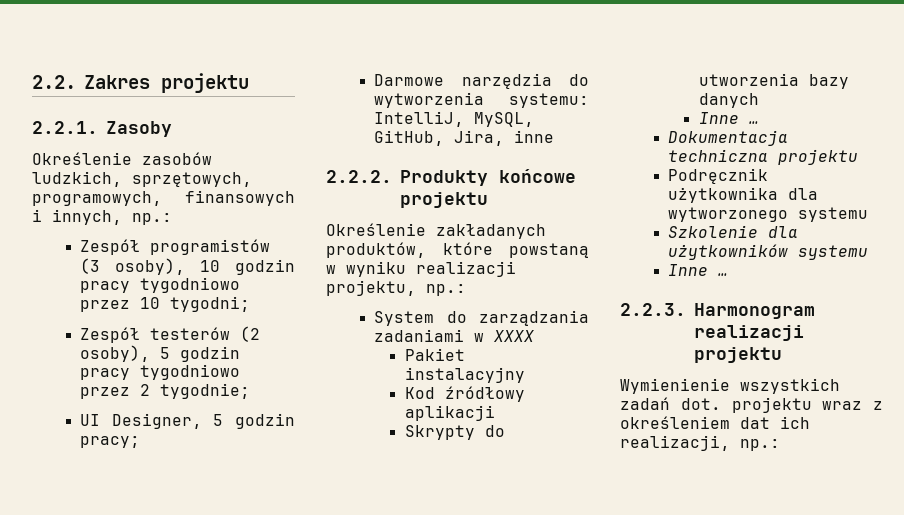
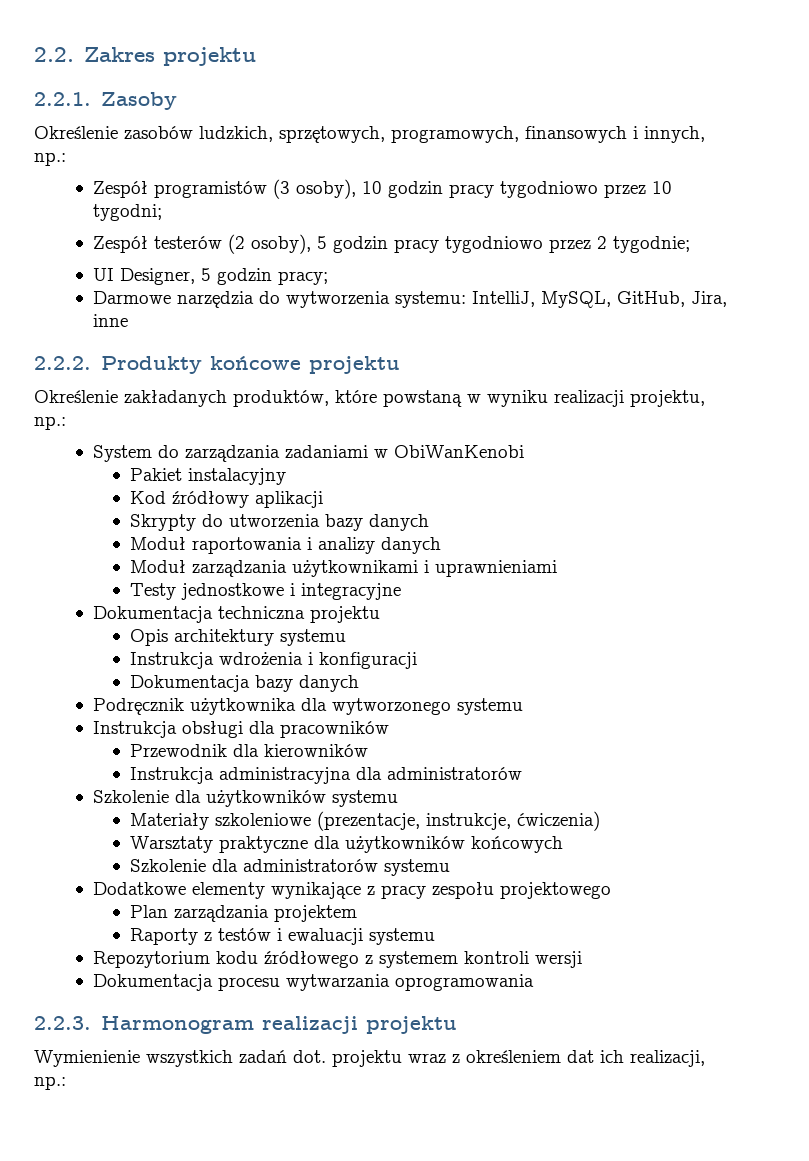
[493,330,535,342] XXXX -> [393,445,524,458] ObiWanKenobi
[698,112,759,124] [668,130,789,146] [668,149,859,165] Inne … // Dokumentacja techniczna projektu -> [130,537,442,554] [130,560,558,577] [130,583,402,600] [92,606,380,623] [130,629,347,646] [130,652,418,669] [130,675,360,692] Moduł raportowania i analizy danych // Moduł zarządzania użytkownikami i uprawnieniami // Testy jednostkowe i integracyjne // Dokumentacja techniczna projektu // Opis architektury systemu // Instrukcja wdrożenia i konfiguracji // Dokumentacja bazy danych
[668,225,799,238] [668,244,869,260] [668,264,729,276] Szkolenie dla użytkowników systemu // Inne … -> [92,721,389,738] [130,744,369,757] [130,767,523,784] [92,790,398,807] [130,811,601,831] [130,836,564,853] [130,859,451,876] [92,882,611,899] [130,905,358,922] [130,928,436,945] [92,951,582,968] [92,974,534,991] Instrukcja obsługi dla pracowników // Przewodnik dla kierowników // Instrukcja administracyjna dla administratorów // Szkolenie dla użytkowników systemu // Materiały szkoleniowe (prezentacje, instrukcje, ćwiczenia) // Warsztaty praktyczne dla użytkowników końcowych // Szkolenie dla administratorów systemu // Dodatkowe elementy wynikające z pracy zespołu projektowego // Plan zarządzania projektem // Raporty z testów i ewaluacji systemu // Repozytorium kodu źródłowego z systemem kontroli wersji // Dokumentacja procesu wytwarzania oprogramowania

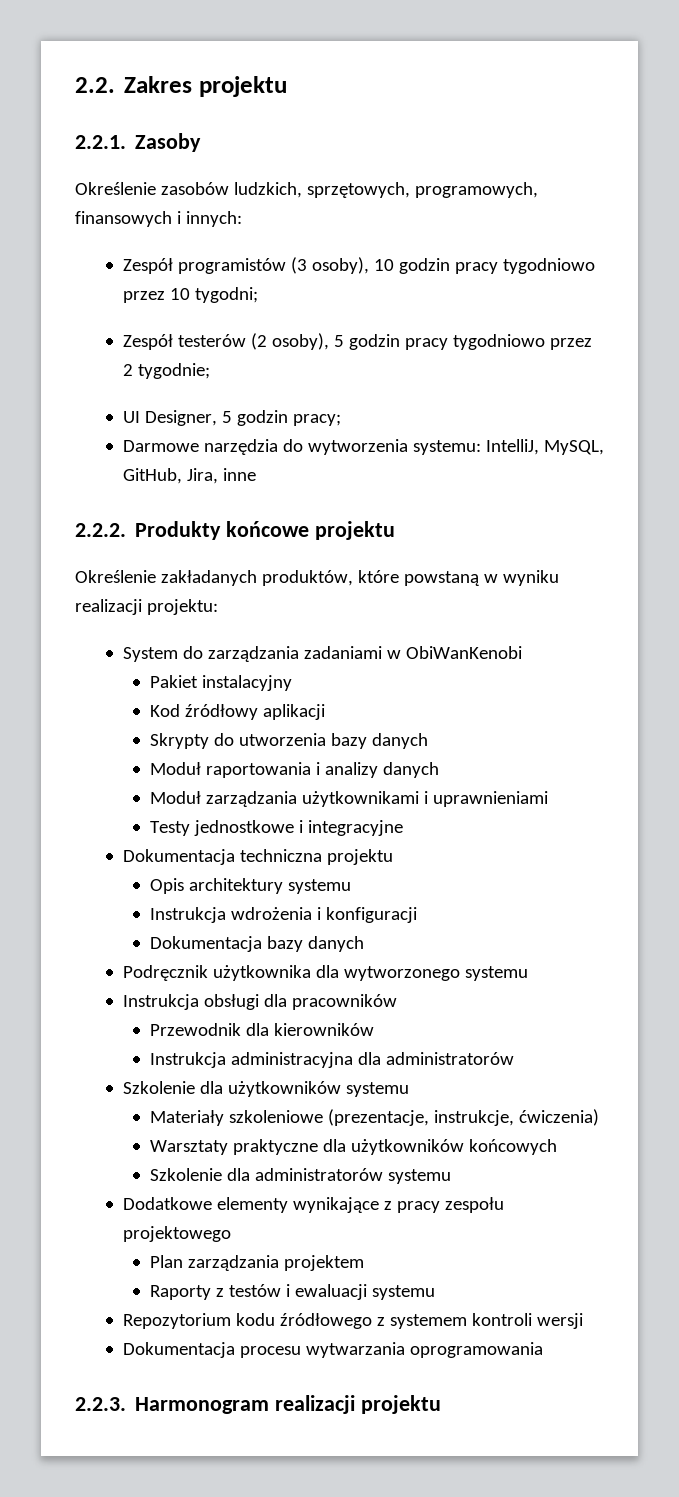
[644,126,705,143] [34,152,66,166] innych, np.: -> [185,211,242,227] innych:
[630,390,705,407] [34,416,66,430] projektu, np.: -> [146,599,218,615] projektu:
[34,1050,705,1067] [34,1076,66,1090] // Wymienienie wszystkich zadań dot. projektu wraz z określeniem dat ich realizacji, np.: -> (441, 1404) none

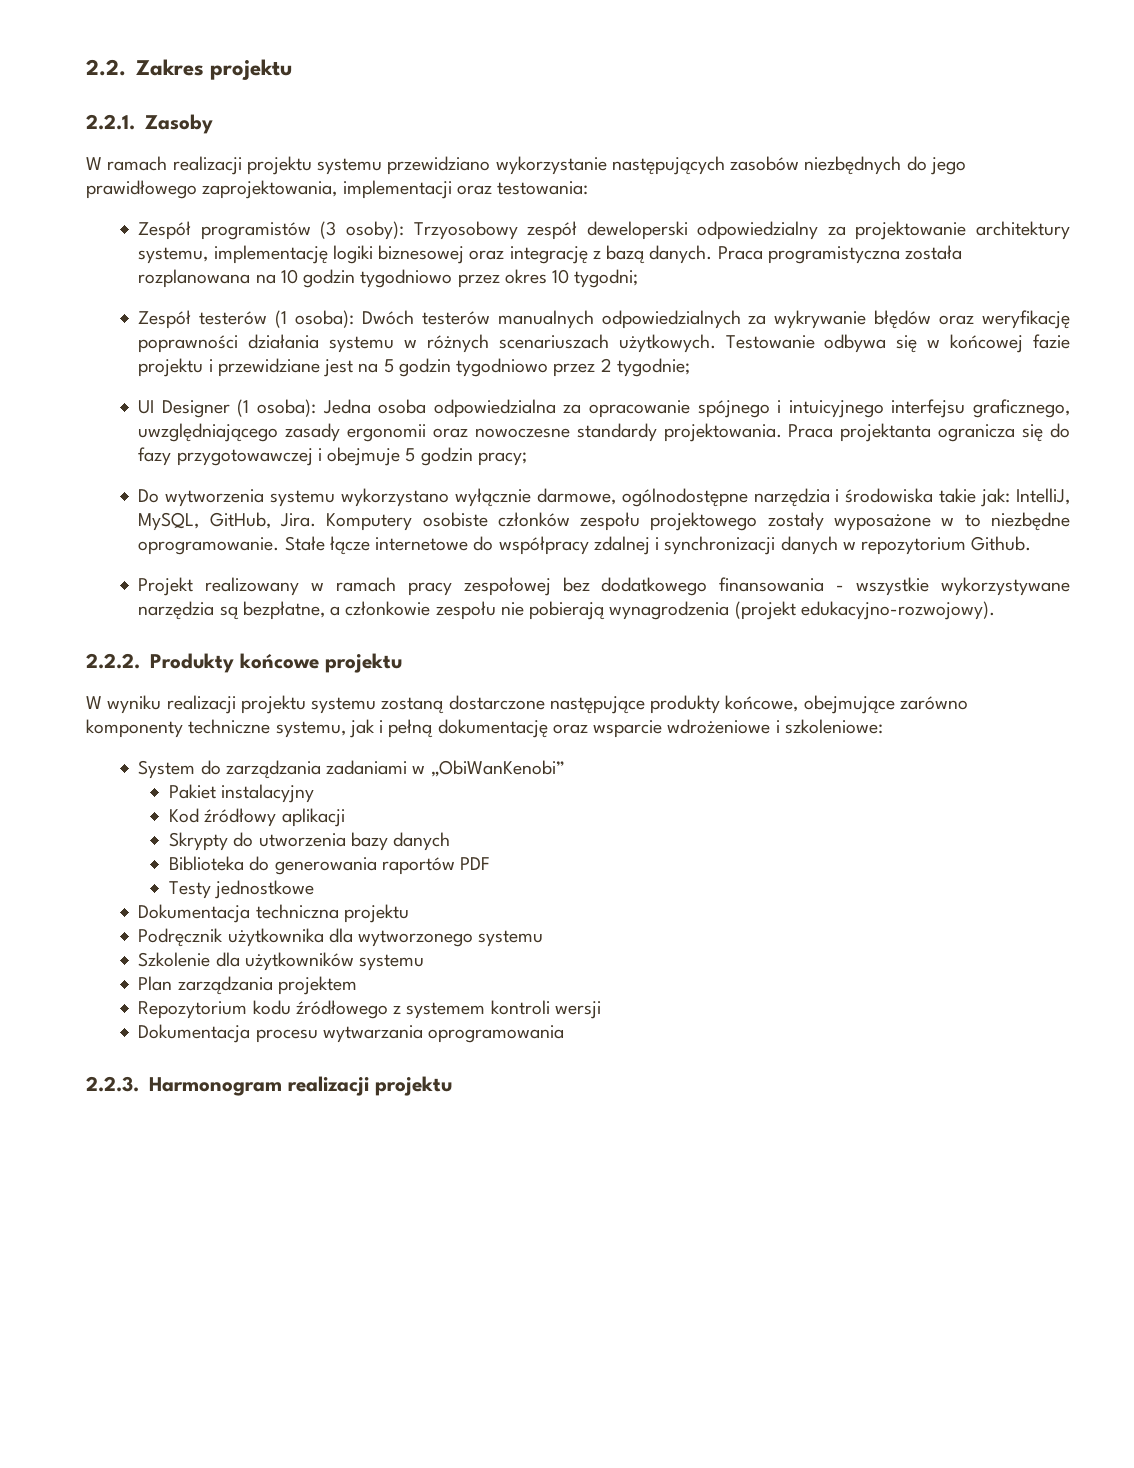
[75,182,538,198] [75,211,242,227] [122,257,369,274] Określenie zasobów ludzkich, sprzętowych, programowych, finansowych i innych: // Zespół programistów (3 osoby), -> [86,156,966,175] [86,180,589,199] [138,221,1070,240] [138,245,963,264] [138,269,276,288] W ramach realizacji projektu systemu przewidziano wykorzystanie następujących zasobów niezbędnych do jego prawidłowego zaprojektowania, implementacji oraz testowania: // Zespół programistów (3 osoby): Trzyosobowy zespół deweloperski odpowiedzialny za projektowanie architektury systemu, implementację logiki biznesowej oraz integrację z bazą danych. Praca programistyczna została rozplanowana na
[454,258,595,274] [122,291,165,303] pracy tygodniowo przez -> [360,269,547,288] tygodniowo przez okres
[250,333,448,350] (2 osoby), 5 godzin pracy -> [275,310,1071,329] [138,334,1070,353] [138,358,451,377] (1 osoba): Dwóch testerów manualnych odpowiedzialnych za wykrywanie błędów oraz weryfikację poprawności działania systemu w różnych scenariuszach użytkowych. Testowanie odbywa się w końcowej fazie projektu i przewidziane jest na 5 godzin
[144,410,341,426] [122,439,604,455] [122,468,256,484] [75,521,395,540] [75,570,559,586] [75,599,218,615] Designer, 5 godzin pracy; // Darmowe narzędzia do wytworzenia systemu: IntelliJ, MySQL, GitHub, Jira, inne // 2.2.2. Produkty końcowe projektu // Określenie zakładanych produktów, które powstaną w wyniku realizacji projektu: -> [161,399,1070,418] [138,423,1071,442] [138,447,527,466] [138,488,1071,507] [138,512,1070,531] [138,536,1032,555] [138,577,1071,596] [138,601,995,620] [86,653,402,673] [86,695,968,714] [86,719,883,738] Designer (1 osoba): Jedna osoba odpowiedzialna za opracowanie spójnego i intuicyjnego interfejsu graficznego, uwzględniającego zasady ergonomii oraz nowoczesne standardy projektowania. Praca projektanta ogranicza się do fazy przygotowawczej i obejmuje 5 godzin pracy; // Do wytworzenia systemu wykorzystano wyłącznie darmowe, ogólnodostępne narzędzia i środowiska takie jak: IntelliJ, MySQL, GitHub, Jira. Komputery osobiste członków zespołu projektowego zostały wyposażone w to niezbędne oprogramowanie. Stałe łącze internetowe do współpracy zdalnej i synchronizacji danych w repozytorium Github. // Projekt realizowany w ramach pracy zespołowej bez dodatkowego finansowania - wszystkie wykorzystywane narzędzia są bezpłatne, a członkowie zespołu nie pobierają wynagrodzenia (projekt edukacyjno-rozwojowy). // 2.2.2. Produkty końcowe projektu // W wyniku realizacji projektu systemu zostaną dostarczone następujące produkty końcowe, obejmujące zarówno komponenty techniczne systemu, jak i pełną dokumentację oraz wsparcie wdrożeniowe i szkoleniowe:
[405,646,522,659] ObiWanKenobi -> [430,760,565,777] „ObiWanKenobi”
[150,762,440,778] [150,791,549,807] Moduł raportowania i analizy danych // Moduł zarządzania użytkownikami i uprawnieniami -> [169,856,491,875] Biblioteka do generowania raportów PDF
[299,820,404,836] i integracyjne -> (315, 889) none
[150,878,352,894] [150,907,418,923] [150,936,365,952] // Opis architektury systemu // Instrukcja wdrożenia i konfiguracji // Dokumentacja bazy danych -> (409, 913) none
[122,994,397,1010] [150,1023,375,1036] [150,1052,515,1068] [122,1081,409,1097] [150,1109,600,1126] [150,1139,558,1155] [150,1168,452,1184] [122,1197,504,1213] [122,1226,231,1242] [150,1255,365,1271] [150,1284,436,1300] Instrukcja obsługi dla pracowników // Przewodnik dla kierowników // Instrukcja administracyjna dla administratorów // Szkolenie dla użytkowników systemu // Materiały szkoleniowe (prezentacje, instrukcje, ćwiczenia) // Warsztaty praktyczne dla użytkowników końcowych // Szkolenie dla administratorów systemu // Dodatkowe elementy wynikające z pracy zespołu projektowego // Plan zarządzania projektem // Raporty z testów i ewaluacji systemu -> [138,952,425,971] [138,976,357,995] Szkolenie dla użytkowników systemu // Plan zarządzania projektem

